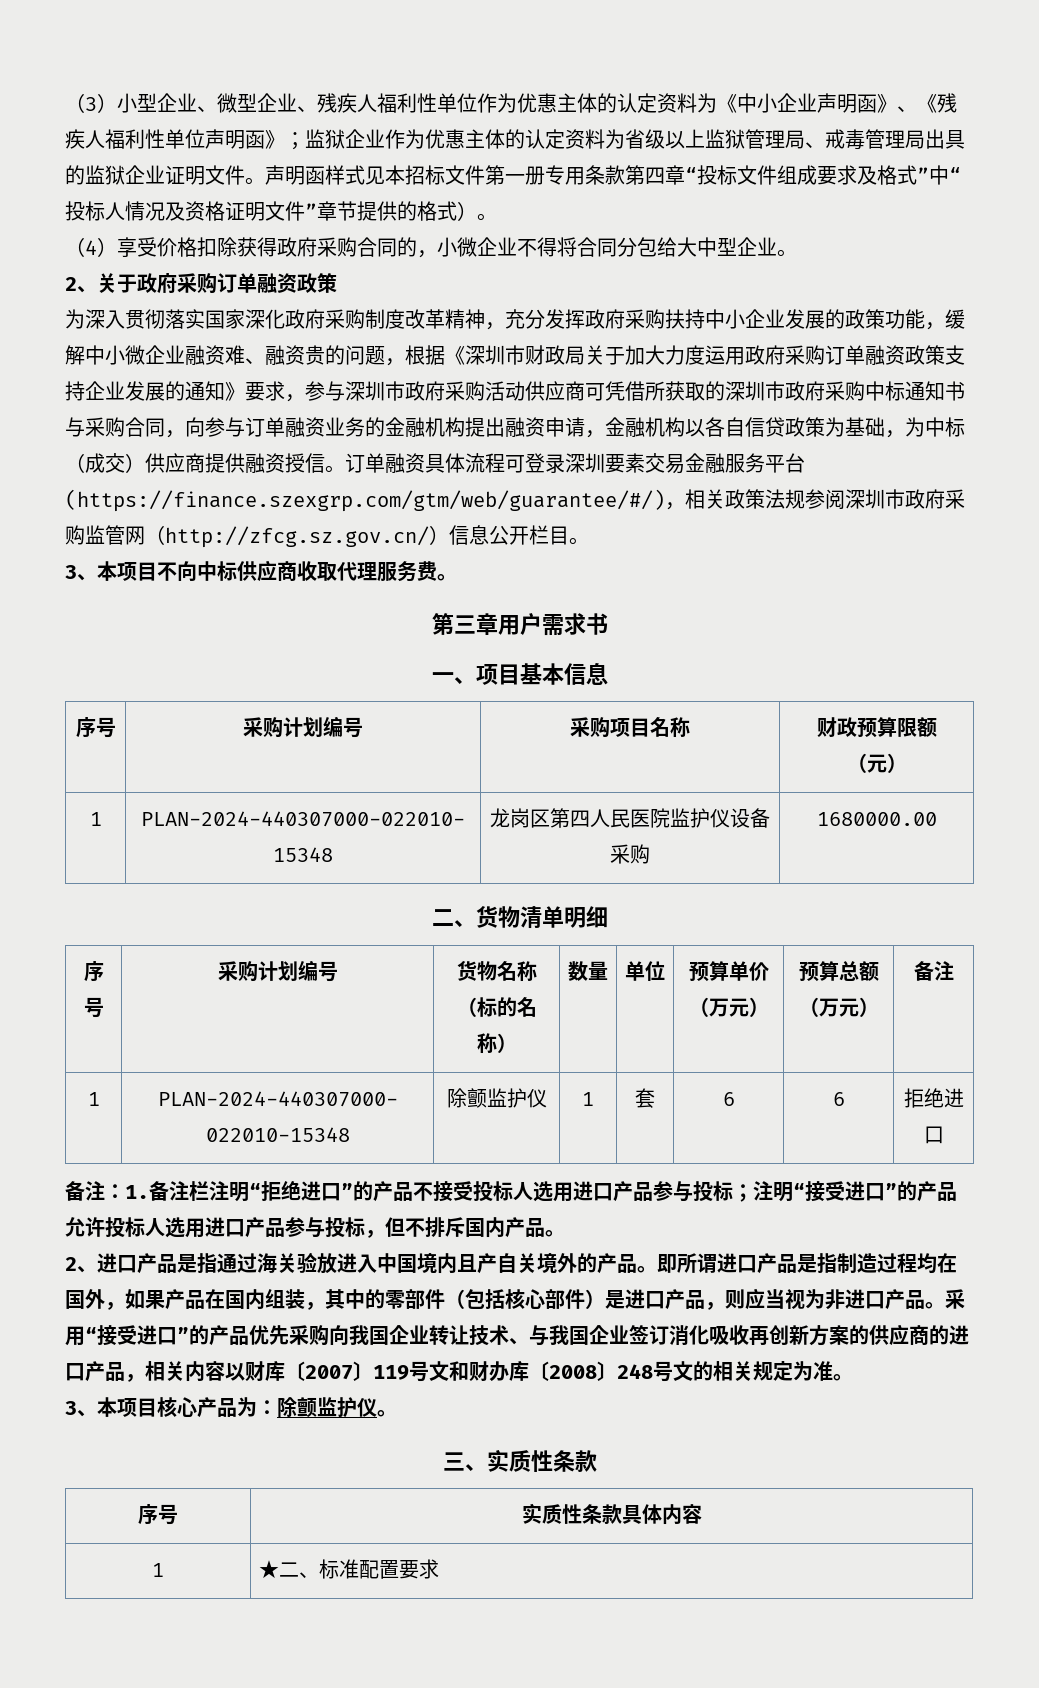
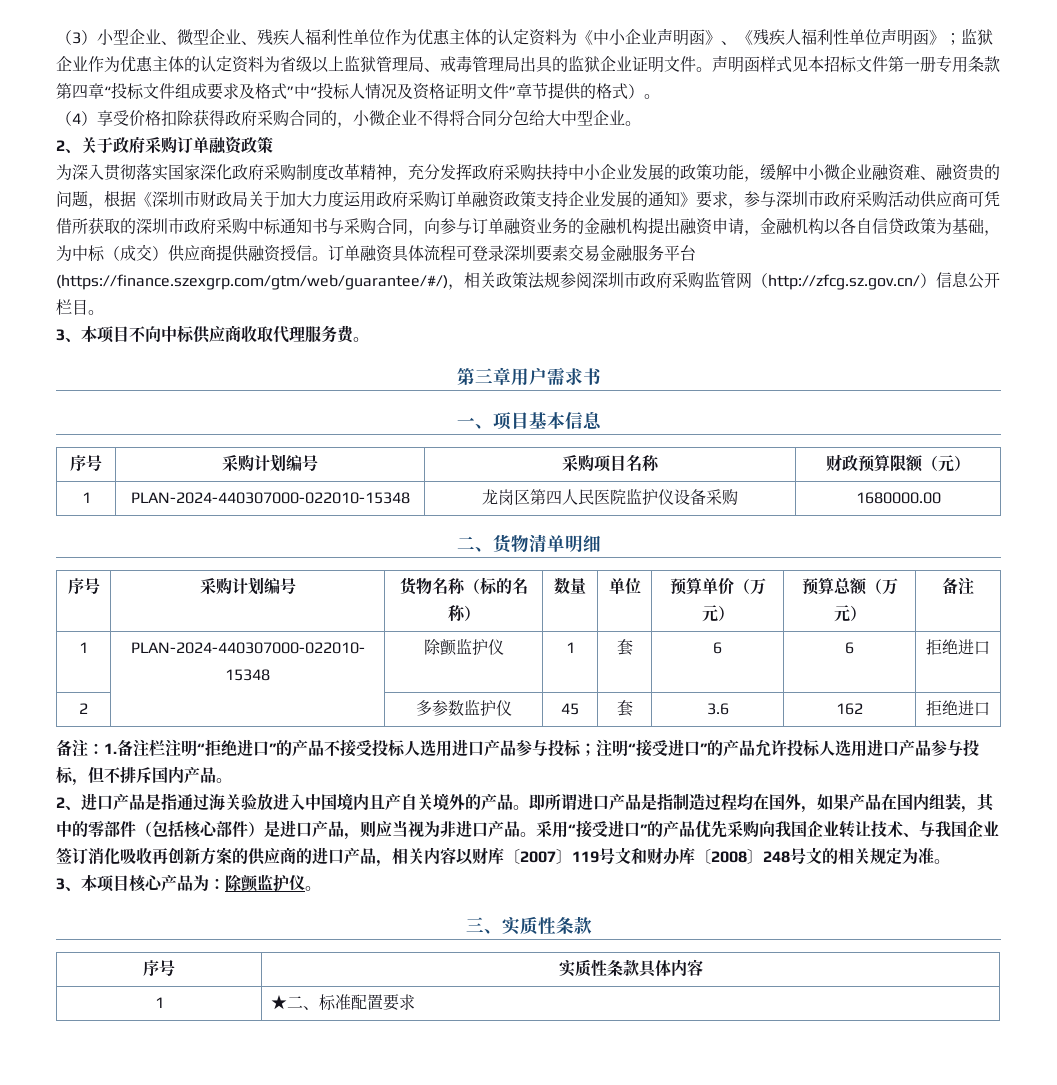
(944, 1135) none -> [79,703,88,714] [415,699,512,716] [561,703,579,715] [616,700,633,717] [706,703,729,715] [836,703,863,715] [926,700,990,716] // 2 | | 多参数监护仪 | 45 | 套 | 3.6 | 162 | 拒绝进口

